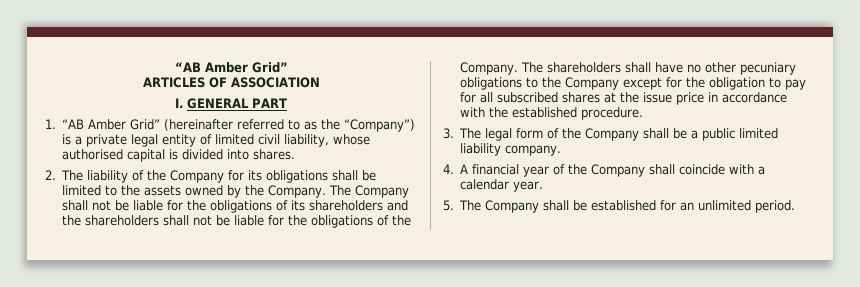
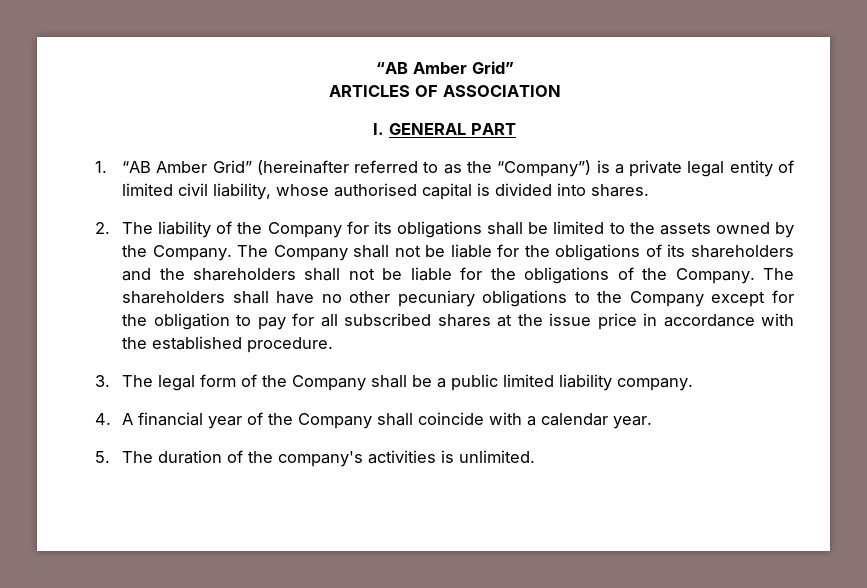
[485,200,796,213] Company shall be established for an unlimited period. -> [158,450,536,467] duration of the company's activities is unlimited.

